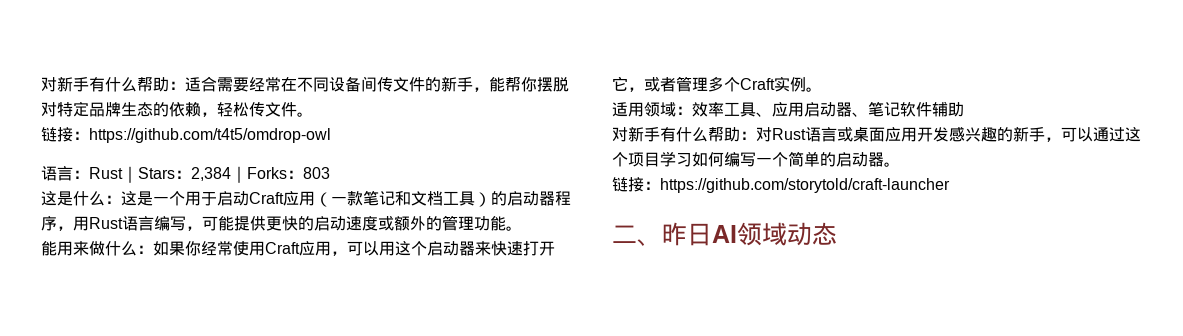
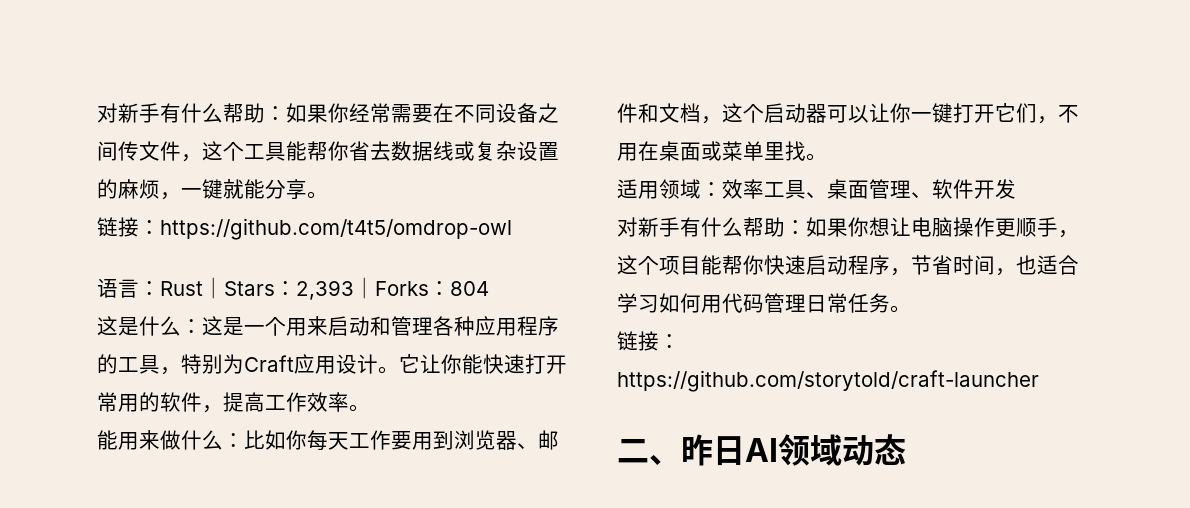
[41,76,281,92] 对新手有什么帮助：适合需要经常 -> [97,103,433,123] 对新手有什么帮助：如果你经常需要
(361, 84) none -> [538,103,559,123] 之
[425,76,569,92] [41,101,297,117] 的新手，能帮你摆脱对特定品牌生态的依赖，轻松传文件 -> [181,141,559,162] [97,179,307,200] ，这个工具能帮你省去数据线或复杂设置的麻烦，一键就能分享
[191,167,231,181] 2,384 -> [296,280,354,300] 2,393
[303,167,330,179] 803 -> [450,281,489,296] 804
[201,190,571,207] [41,215,522,231] [41,241,555,256] [612,76,806,92] 于启动Craft应用（一款笔记和文档工具）的启动器程序，用Rust语言编写，可能提供更快的启动速度或额外的管理功能。 // 能用来做什么：如果你经常使用Craft应用，可以用这个启动器来快速打开它，或者管理多个Craft实例 -> [307,316,559,336] [97,354,567,375] [97,392,370,413] [97,430,559,451] [617,103,1079,124] [617,141,806,161] 来启动和管理各种应用程序的工具，特别为Craft应用设计。它让你能快速打开常用的软件，提高工作效率。 // 能用来做什么：比如你每天工作要用到浏览器、邮件和文档，这个启动器可以让你一键打开它们，不用在桌面或菜单里找
[772,101,964,117] [612,126,1141,142] [612,151,884,167] 应用启动器、笔记软件辅助 // 对新手有什么帮助：对Rust语言或桌面应用开发感兴趣的新手，可以通过这个项目学习如何编写一个简单的启动器 -> [827,179,1016,199] [617,217,1079,238] [617,255,1079,276] [617,293,890,313] 桌面管理、软件开发 // 对新手有什么帮助：如果你想让电脑操作更顺手，这个项目能帮你快速启动程序，节省时间，也适合学习如何用代码管理日常任务

